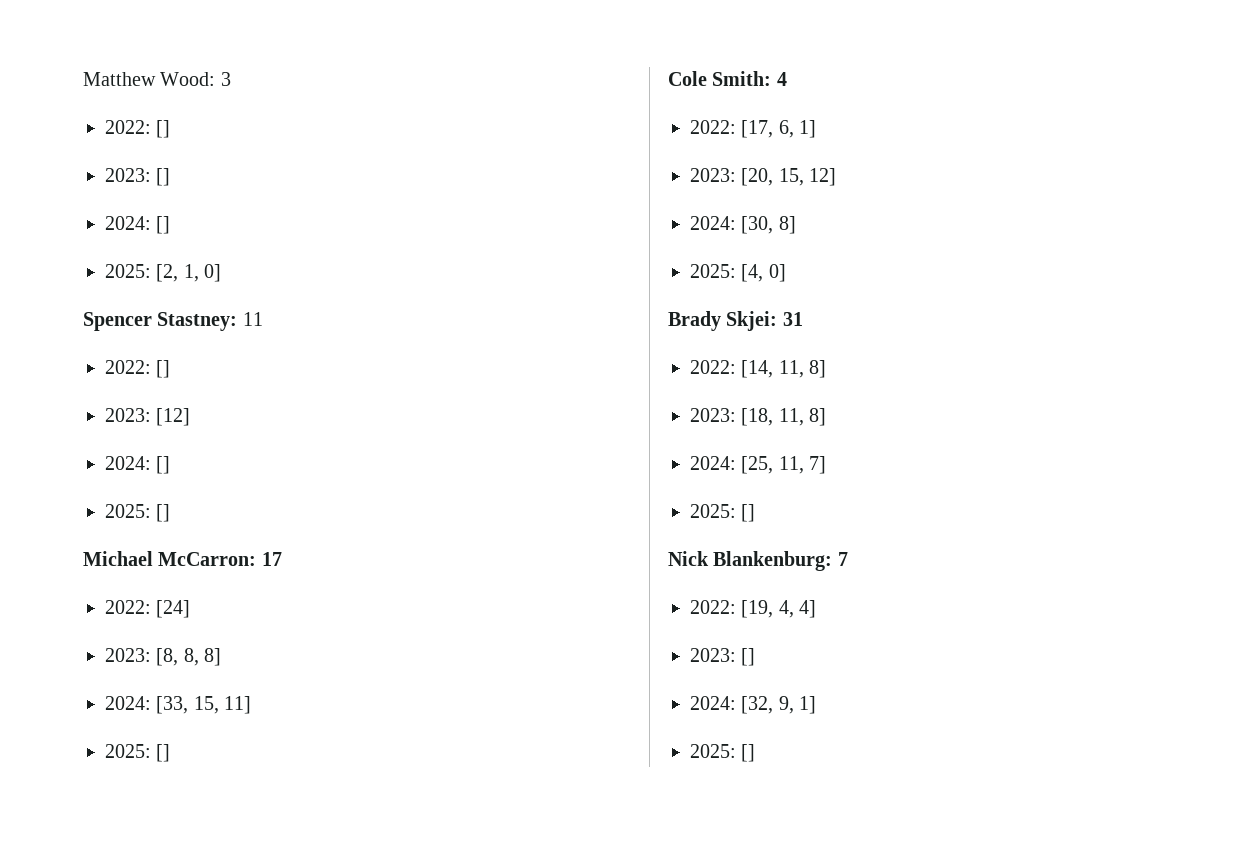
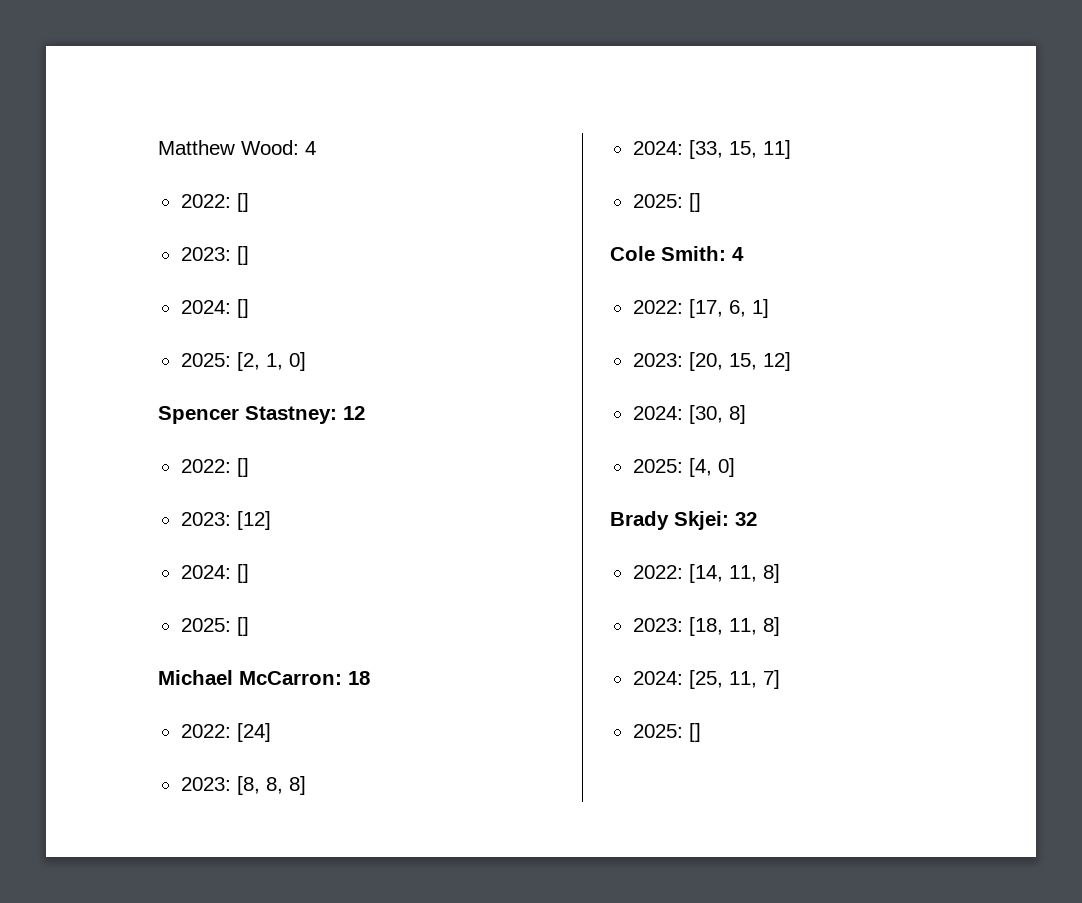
[220,72,231,86] 3 -> [305,141,316,155] 4
[242,312,263,326] 11 -> [343,406,365,420] 12
[261,552,282,566] 17 -> [348,671,370,685] 18
[782,312,803,326] 31 -> [735,512,757,526] 32
[668,551,848,571] [690,600,817,618] [690,648,756,666] [690,696,817,714] [690,744,756,762] // Nick Blankenburg: 7 // 2022: [19, 4, 4] // 2023: [] // 2024: [32, 9, 1] // 2025: [] -> (701, 732) none

